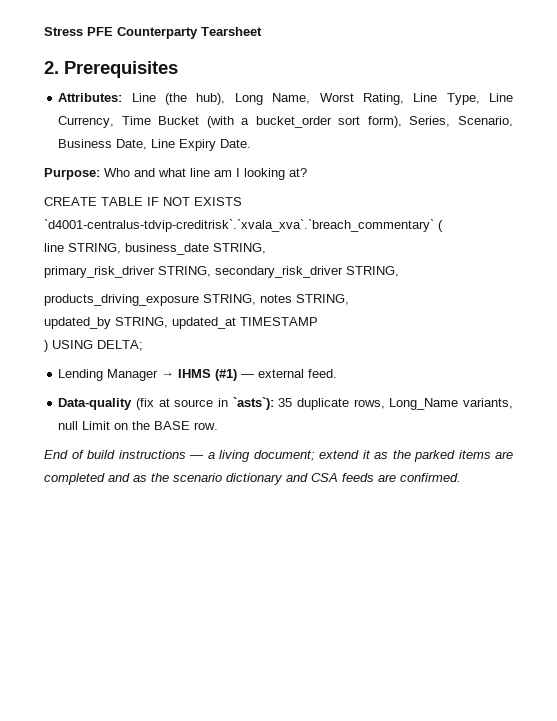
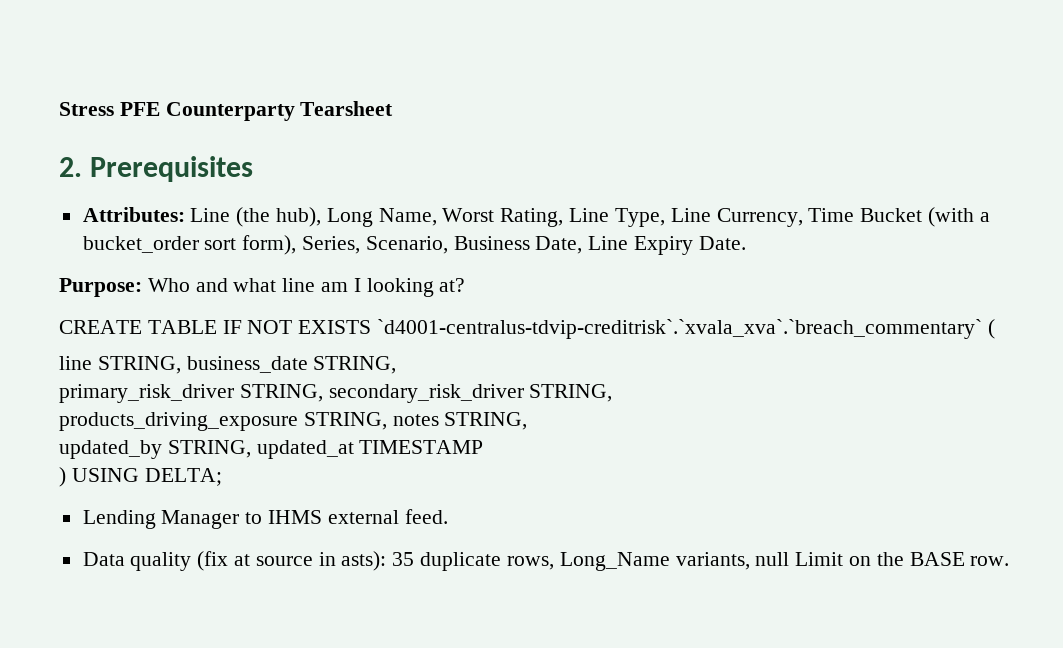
[161,369,255,381] → IHMS (#1) — -> [245,510,323,524] to IHMS
[58,398,133,410] Data-quality -> [82,552,192,571] Data quality
[232,397,274,410] `asts`): -> [341,551,387,571] asts):
[44,450,513,462] [44,473,461,485] // End of build instructions — a living document; extend it as the parked items are completed and as the scenario dictionary and CSA feeds are confirmed. -> (1010, 561) none

